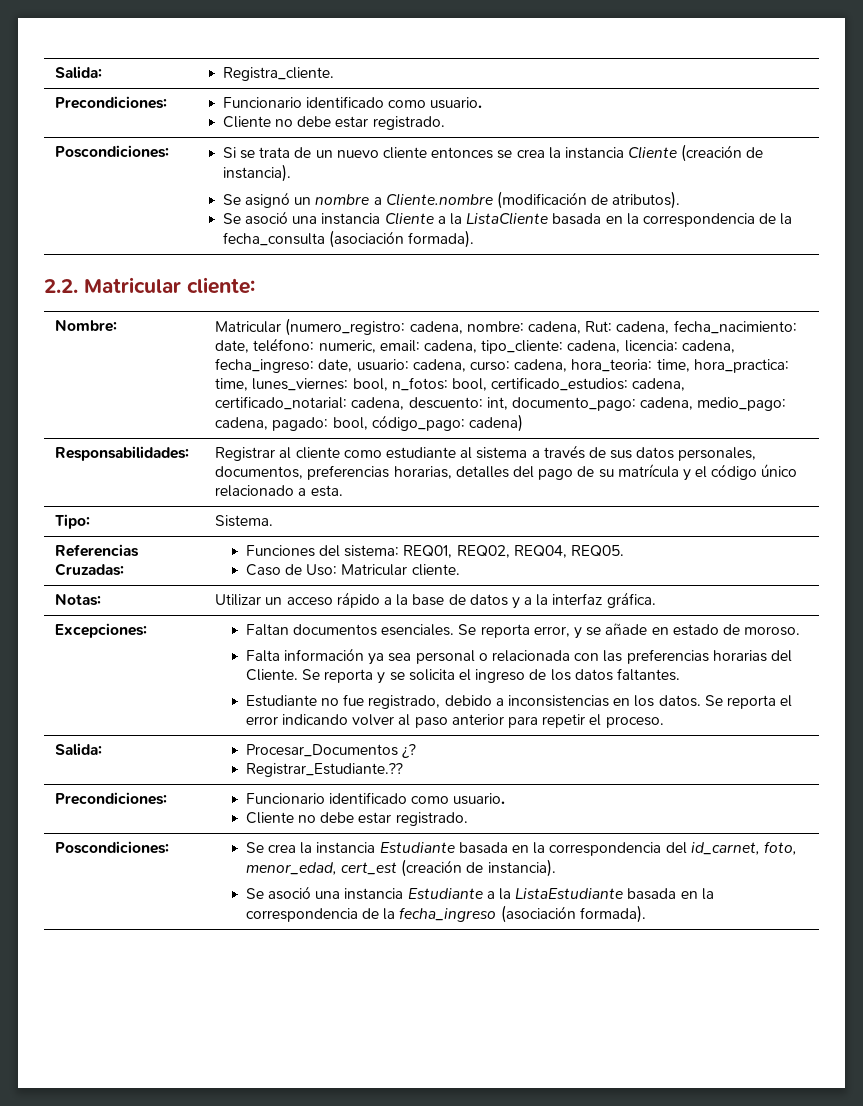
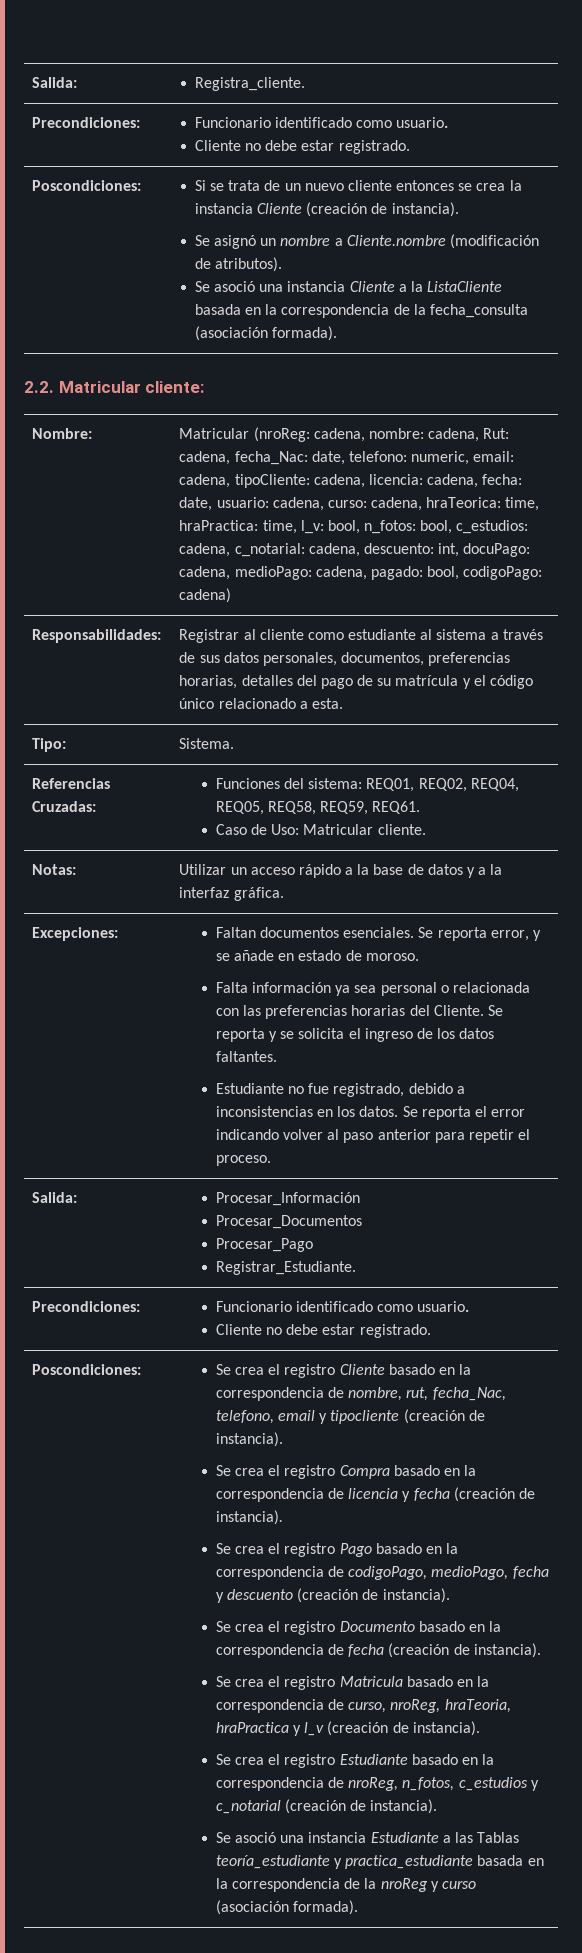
[285,318,406,336] (numero_registro: -> [253,427,310,442] (nroReg:
[673,320,797,334] [215,338,315,353] fecha_nacimiento: date, teléfono: -> [234,451,407,465] fecha_Nac: date, telefono:
[481,340,564,354] tipo_cliente: -> [234,474,310,488] tipoCliente:
[215,358,315,373] fecha_ingreso: -> [482,474,523,485] fecha:
[571,359,789,373] [215,377,686,391] [215,396,787,411] hora_teoria: time, hora_practica: time, lunes_viernes: bool, n_fotos: bool, certificado_estudios: cadena, certificado_notarial: cadena, descuento: int, documento_pago: cadena, medio_pago: -> [426,497,540,511] [179,520,529,534] [179,543,531,557] [179,566,312,580] hraTeorica: time, hraPractica: time, l_v: bool, n_fotos: bool, c_estudios: cadena, c_notarial: cadena, descuento: int, docuPago: cadena, medioPago:
[371,415,465,431] código_pago: -> [463,566,543,580] codigoPago:
[570,545,624,557] REQ05. -> [215,801,421,815] REQ05, REQ58, REQ59, REQ61.
(103, 749) none -> [215,1192,360,1206] Procesar_Información //
[402,744,417,758] [245,763,403,777] ¿? // Registrar_Estudiante.?? -> [215,1238,313,1252] [215,1261,356,1275] // Procesar_Pago // Registrar_Estudiante.
[300,841,797,856] [245,862,398,875] la instancia Estudiante basada en la correspondencia del id_carnet, foto, menor_edad, cert_est -> [268,1364,472,1378] [215,1387,506,1401] [215,1409,485,1424] [215,1432,283,1447] [215,1465,477,1479] [215,1487,535,1502] [215,1510,283,1525] [215,1543,459,1557] [215,1566,549,1580] [215,1588,450,1603] [215,1621,502,1635] [215,1643,541,1658] [215,1676,490,1690] [215,1699,511,1713] [215,1721,480,1736] [215,1754,495,1768] [215,1777,539,1791] [215,1800,281,1814] el registro Cliente basado en la correspondencia de nombre, rut, fecha_Nac, telefono, email y tipocliente (creación de instancia). // Se crea el registro Compra basado en la correspondencia de licencia y fecha (creación de instancia). // Se crea el registro Pago basado en la correspondencia de codigoPago, medioPago, fecha y descuento (creación de instancia). // Se crea el registro Documento basado en la correspondencia de fecha (creación de instancia). // Se crea el registro Matricula basado en la correspondencia de curso, nroReg, hraTeoria, hraPractica y l_v (creación de instancia). // Se crea el registro Estudiante basado en la correspondencia de nroReg, n_fotos, c_estudios y c_notarial
[498,888,714,900] [245,907,497,922] la ListaEstudiante basada en la correspondencia de la fecha_ingreso -> [454,1832,520,1843] [215,1855,544,1869] [215,1878,476,1892] las Tablas teoría_estudiante y practica_estudiante basada en la correspondencia de la nroReg y curso

